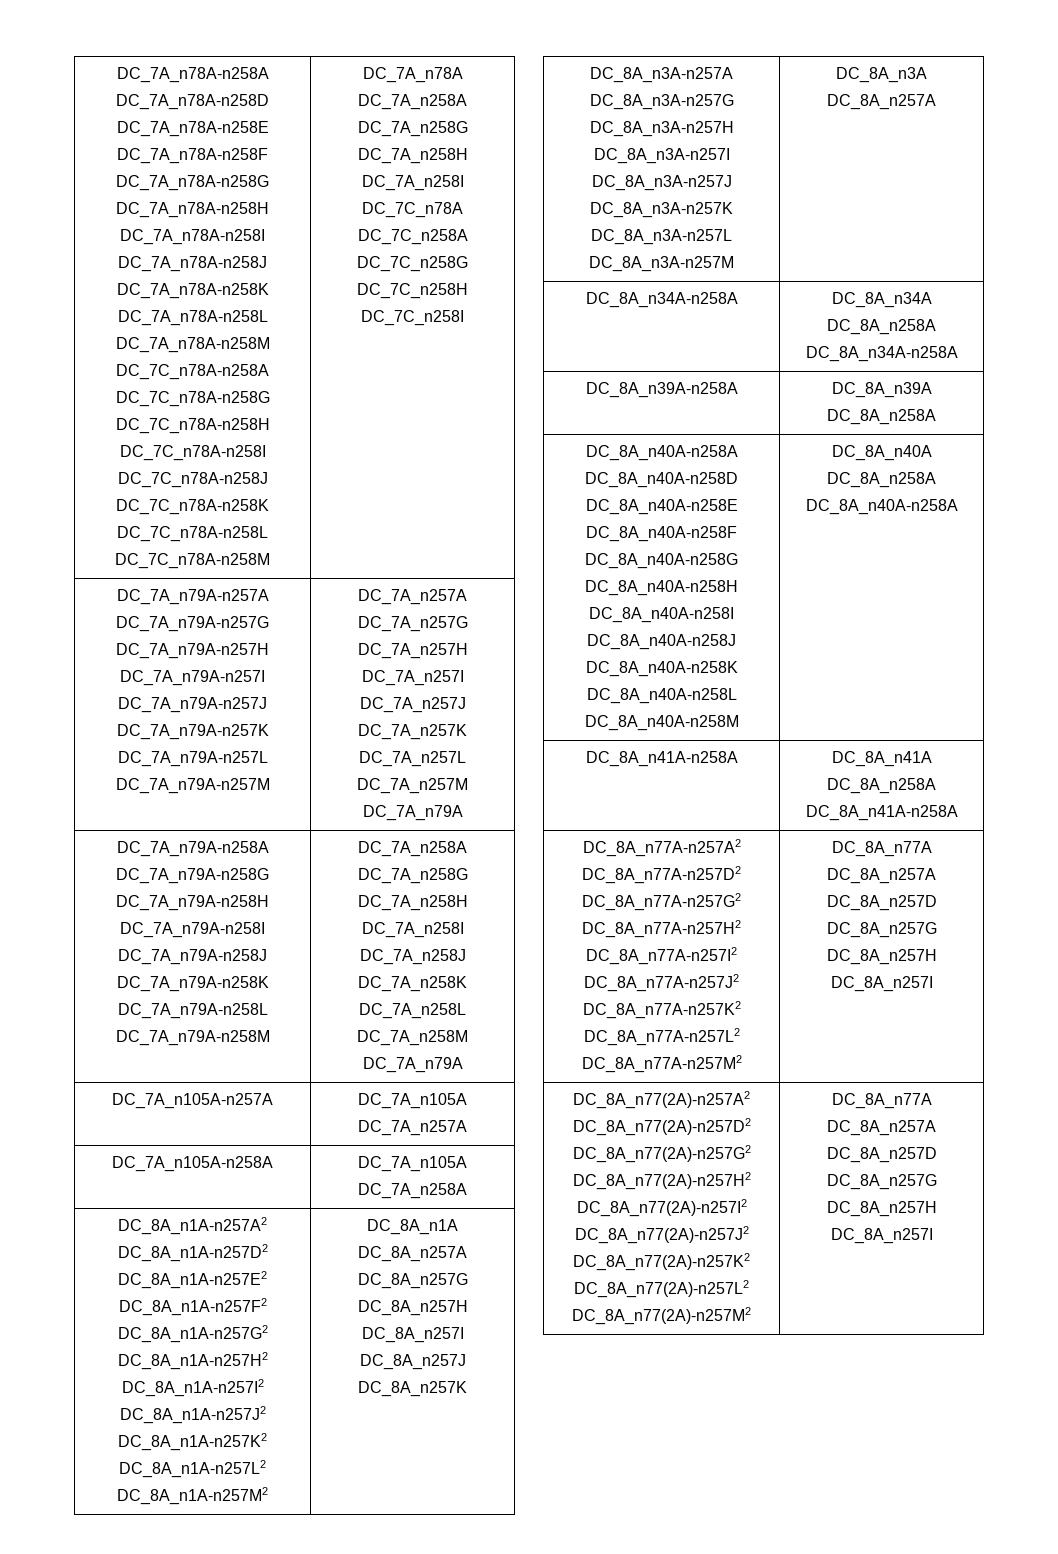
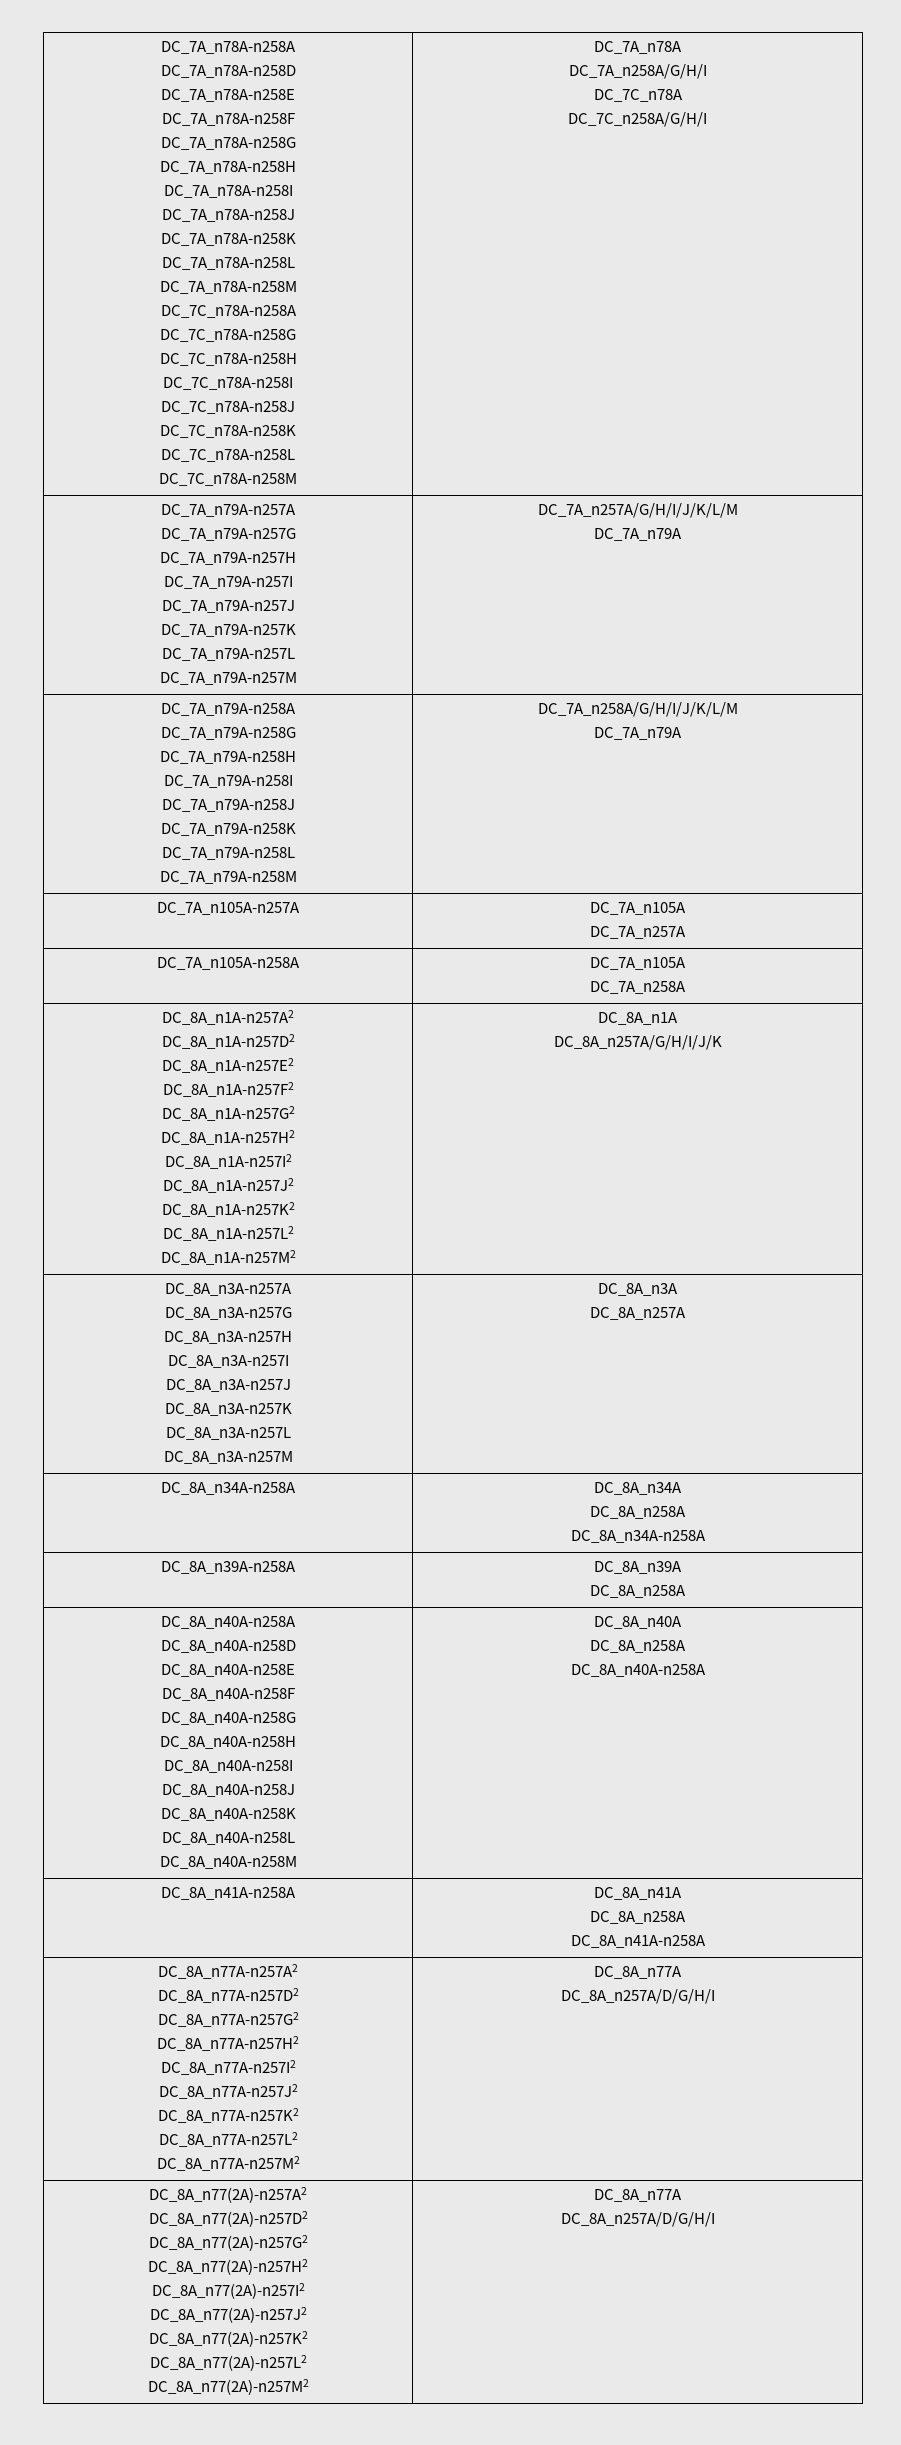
[357,94,467,110] [357,121,468,137] [357,148,468,164] [361,175,464,191] [361,202,463,218] [357,229,468,245] [356,256,468,272] [356,283,468,299] [360,310,464,326] DC_7A_n258A // DC_7A_n258G // DC_7A_n258H // DC_7A_n258I // DC_7C_n78A // DC_7C_n258A // DC_7C_n258G // DC_7C_n258H // DC_7C_n258I -> [568,64,707,79] [593,89,683,102] [568,112,707,127] DC_7A_n258A/G/H/I // DC_7C_n78A // DC_7C_n258A/G/H/I
[357,589,467,605] [357,616,468,632] [357,643,468,659] [361,670,464,686] [359,697,466,713] [357,724,467,740] [358,751,466,767] [356,778,468,794] DC_7A_n257A // DC_7A_n257G // DC_7A_n257H // DC_7A_n257I // DC_7A_n257J // DC_7A_n257K // DC_7A_n257L // DC_7A_n257M -> [537,503,738,518] DC_7A_n257A/G/H/I/J/K/L/M
[357,841,467,857] [357,868,468,884] [357,895,468,911] [361,922,464,938] [359,949,466,965] [357,976,467,992] [358,1003,466,1019] [356,1030,468,1046] DC_7A_n258A // DC_7A_n258G // DC_7A_n258H // DC_7A_n258I // DC_7A_n258J // DC_7A_n258K // DC_7A_n258L // DC_7A_n258M -> [537,702,738,717] DC_7A_n258A/G/H/I/J/K/L/M
[357,1246,467,1262] [357,1273,468,1289] [357,1300,468,1316] [361,1327,464,1343] [359,1354,466,1370] [357,1381,467,1397] DC_8A_n257A // DC_8A_n257G // DC_8A_n257H // DC_8A_n257I // DC_8A_n257J // DC_8A_n257K -> [553,1035,722,1050] DC_8A_n257A/G/H/I/J/K
[827,868,936,884] [826,895,937,911] [826,922,937,938] [826,949,937,965] [830,976,933,992] DC_8A_n257A // DC_8A_n257D // DC_8A_n257G // DC_8A_n257H // DC_8A_n257I -> [560,1989,715,2004] DC_8A_n257A/D/G/H/I
[827,1120,936,1136] [826,1147,937,1163] [826,1174,937,1190] [826,1201,937,1217] [830,1228,933,1244] DC_8A_n257A // DC_8A_n257D // DC_8A_n257G // DC_8A_n257H // DC_8A_n257I -> [560,2212,715,2227] DC_8A_n257A/D/G/H/I

